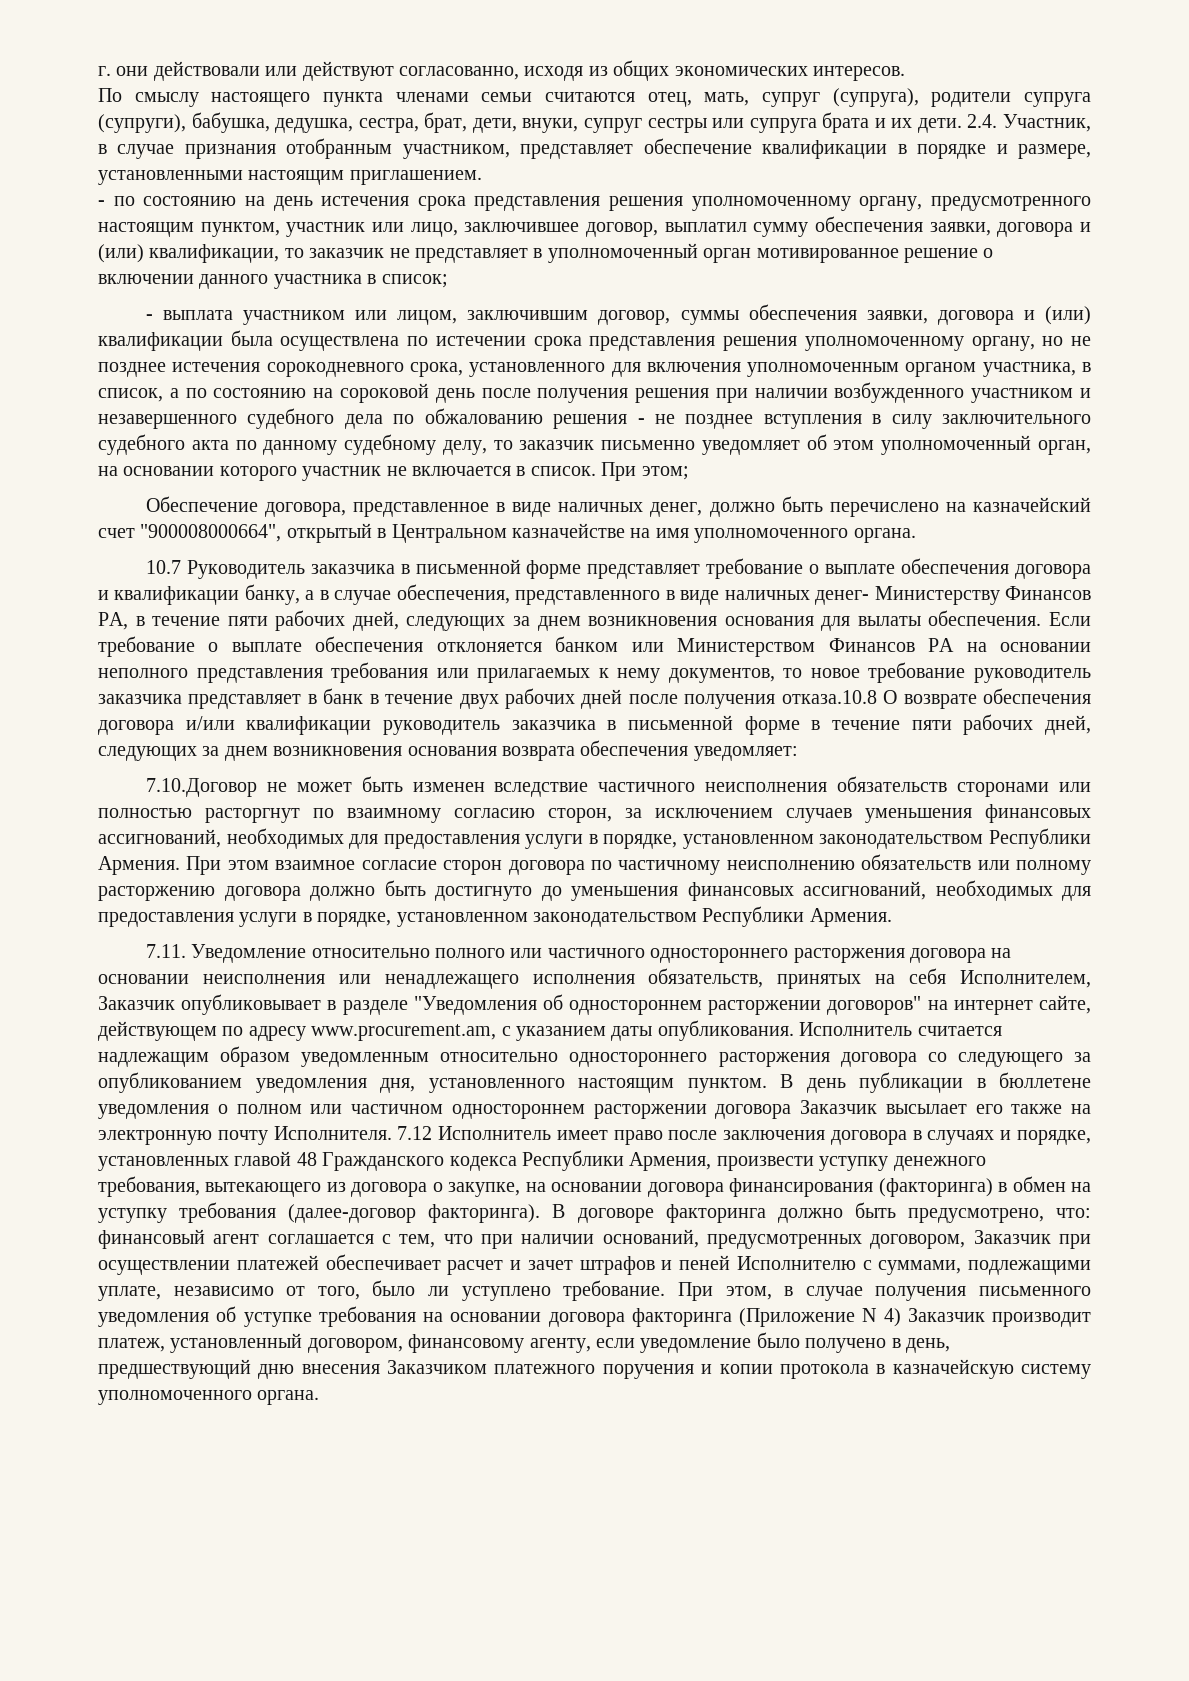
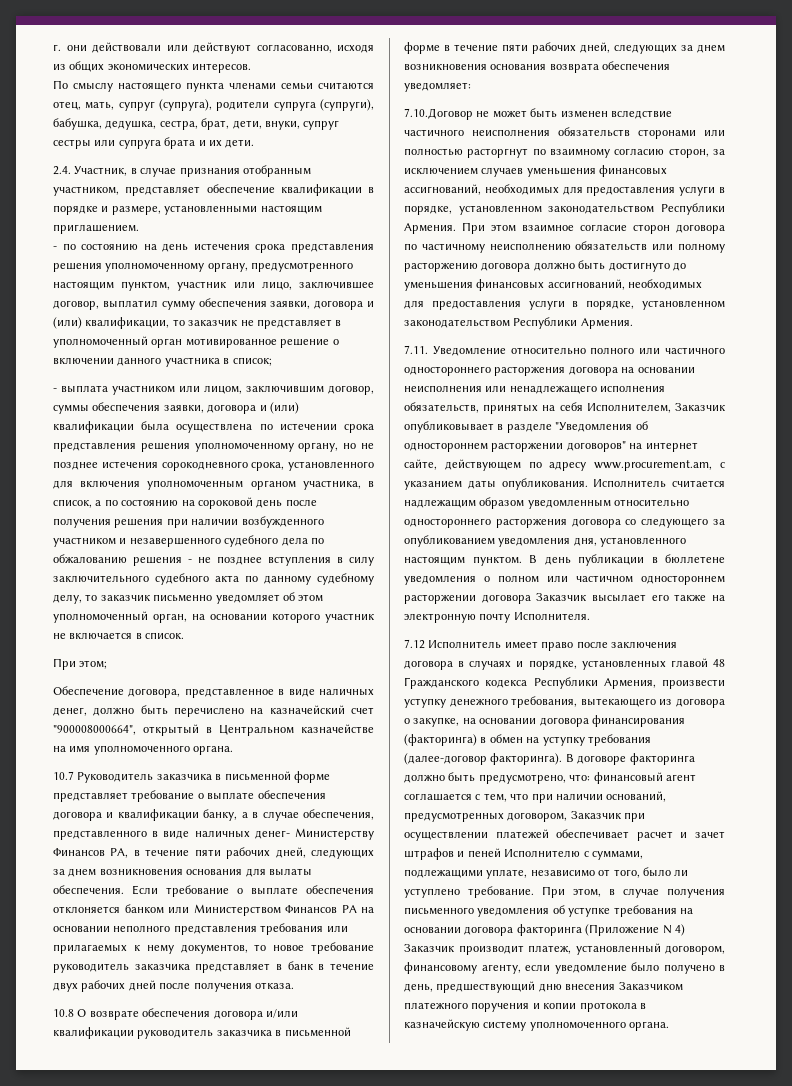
(962, 125) none -> (255, 143) //
(596, 471) none -> (185, 635) //
[781,690,877,704] отказа.10.8 -> [254,982,294,989] [53,1009,74,1017] отказа. // 10.8
(392, 1133) none -> (590, 616) //

